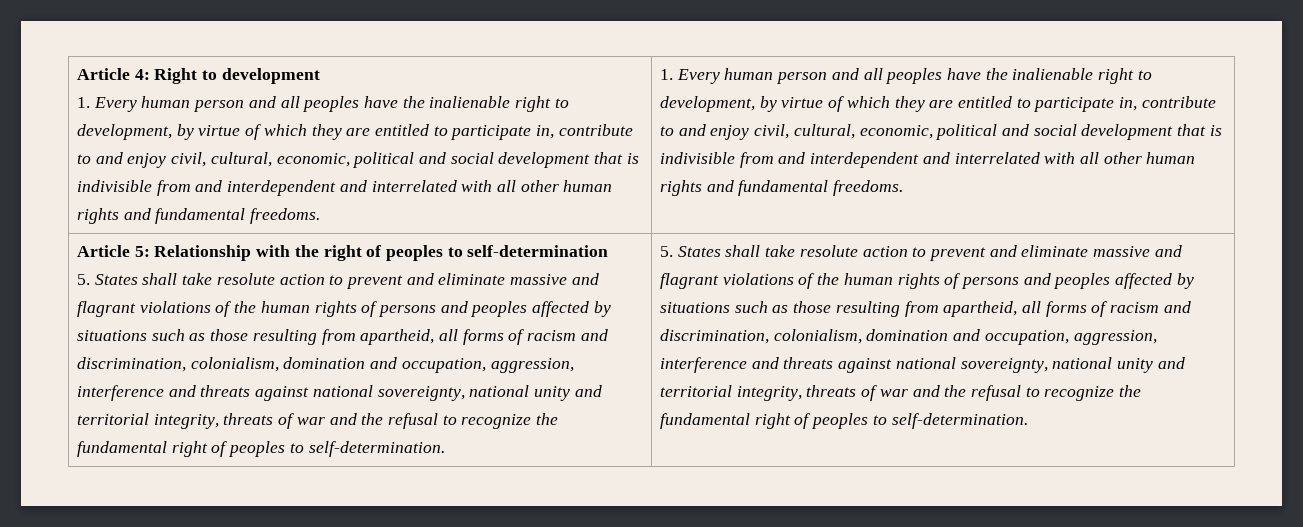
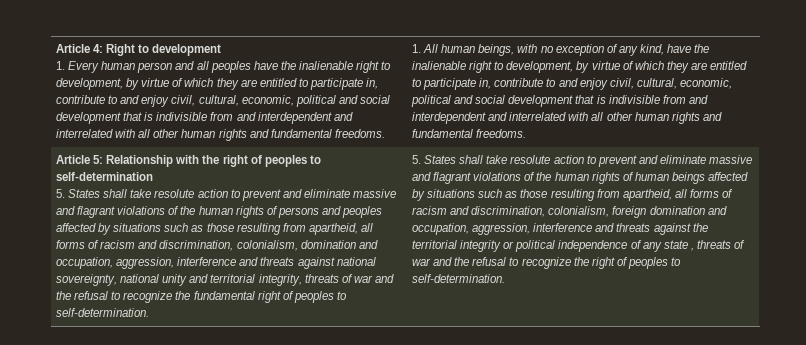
[676,68,943,84] Every human person and all peoples -> [423,44,664,56] All human beings, with no exception of any kind,
[961,273,1111,289] persons and peoples -> [634,172,705,184] human beings
[866,329,1157,345] [659,357,1185,373] [659,385,1142,401] [659,413,750,429] domination and occupation, aggression, interference and threats against national sovereignty, national unity and territorial integrity, threats of war and the refusal to recognize the fundamental -> [612,206,727,218] [412,223,708,235] [412,240,746,252] [412,257,589,269] foreign domination and occupation, aggression, interference and threats against the territorial integrity or political independence of any state , threats of war and the refusal to recognize the

